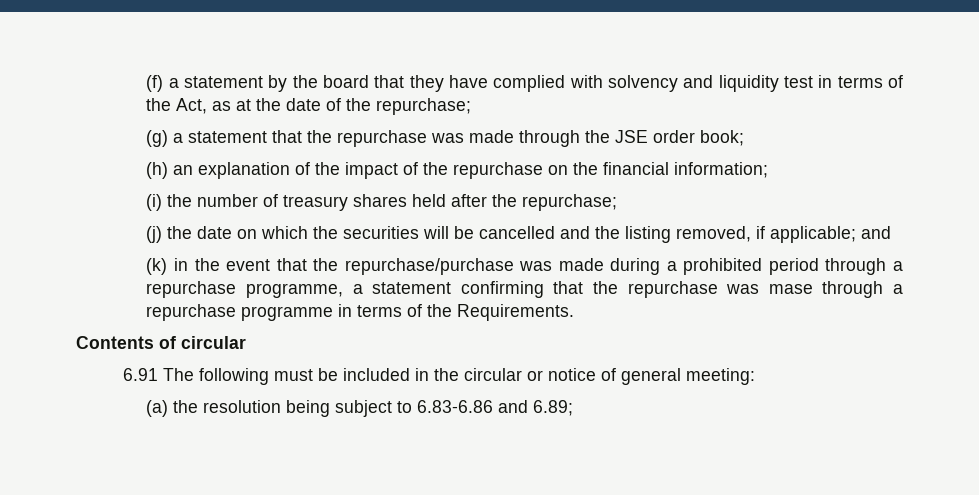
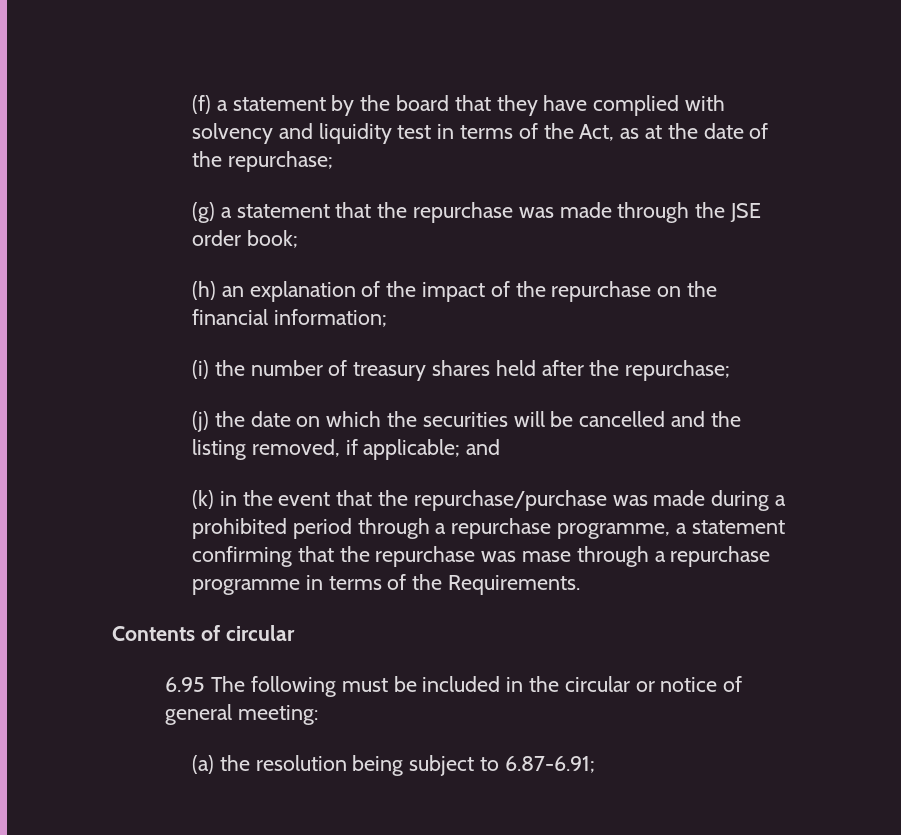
[122,368,158,381] 6.91 -> [165,677,206,692] 6.95
[417,400,574,416] 6.83-6.86 and 6.89; -> [504,756,595,773] 6.87-6.91;

